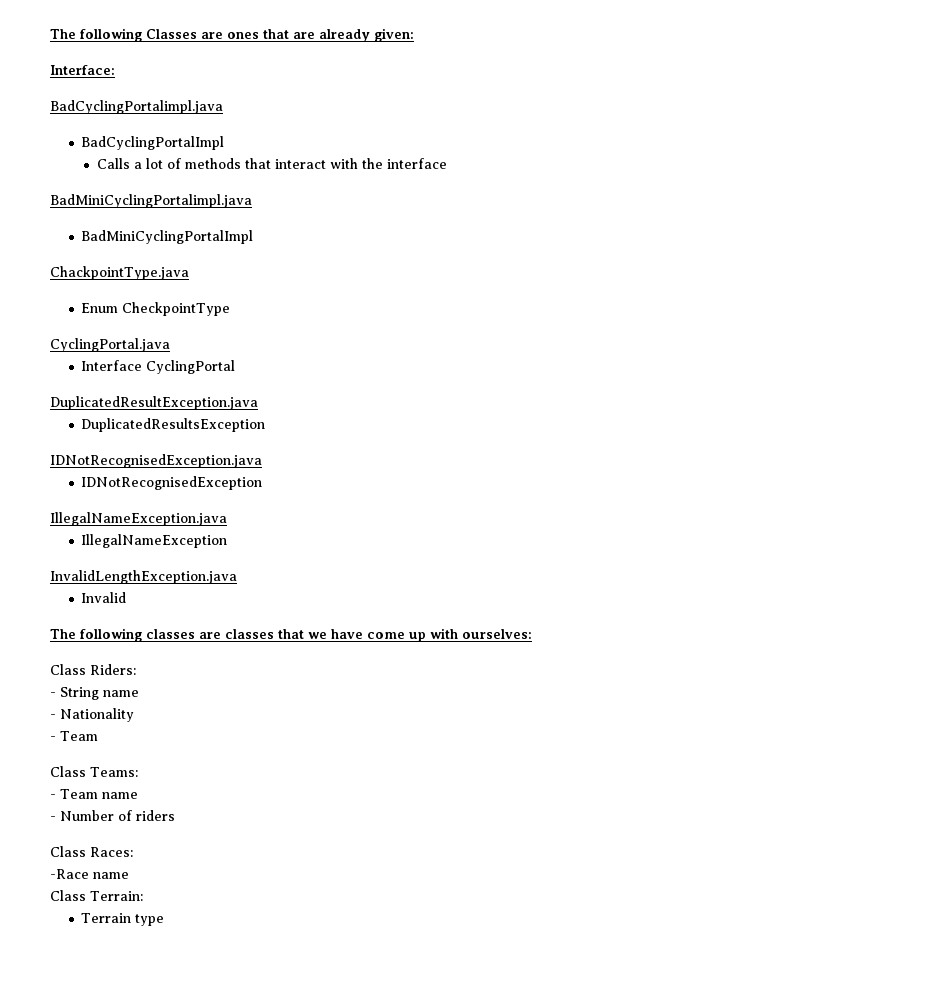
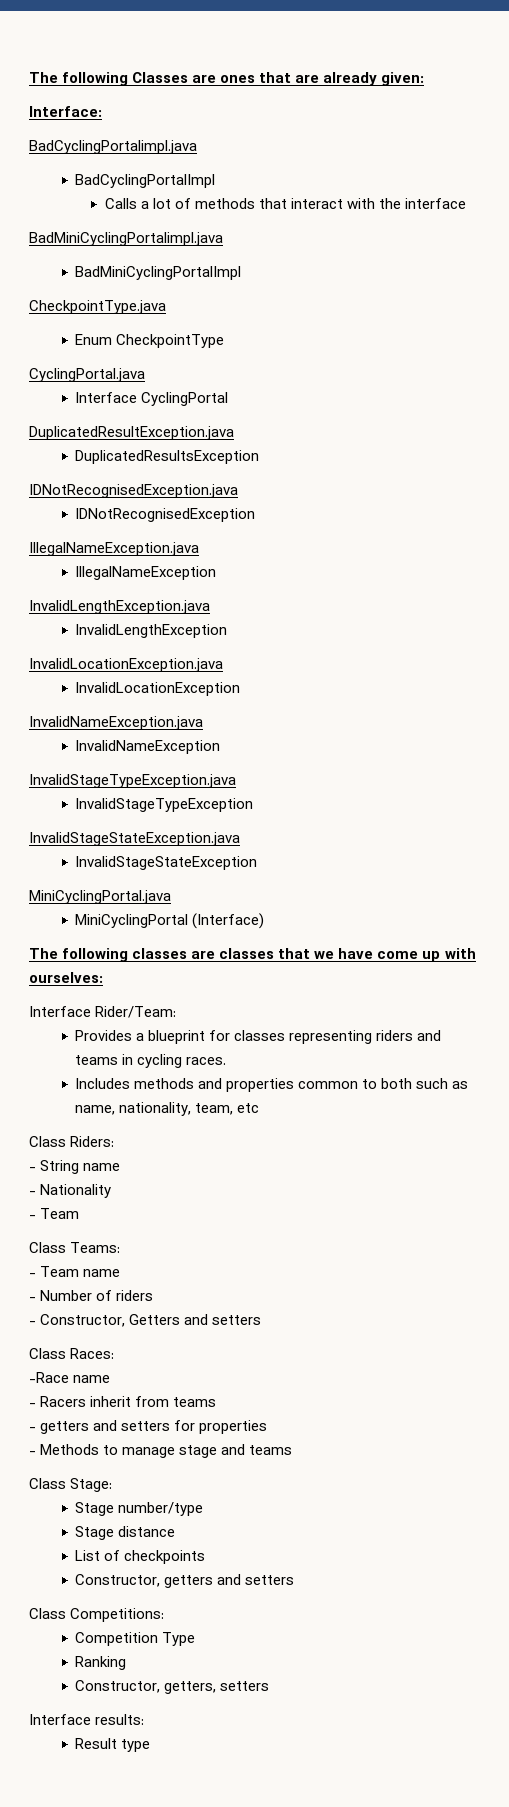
[50,266,189,280] ChackpointType.java -> [29,300,166,314] CheckpointType.java
[81,592,127,603] Invalid -> [75,624,228,638] [29,658,223,672] [75,682,241,696] [29,716,203,730] [75,740,221,754] [29,774,236,788] [75,798,254,812] [29,832,240,846] [75,856,258,870] [29,890,171,904] [75,913,265,929] InvalidLengthException // InvalidLocationException.java // InvalidLocationException // InvalidNameException.java // InvalidNameException // InvalidStageTypeException.java // InvalidStageTypeException // InvalidStageStateException.java // InvalidStageStateException // MiniCyclingPortal.java // MiniCyclingPortal (Interface)
(532, 634) none -> [29,1006,177,1018] [75,1030,442,1044] [75,1054,227,1068] [75,1078,469,1092] [75,1102,260,1116] // Interface Rider/Team: // Provides a blueprint for classes representing riders and teams in cycling races. // Includes methods and properties common to both such as name, nationality, team, etc
(175, 815) none -> [29,1314,262,1327] // - Constructor, Getters and setters
[50,890,143,901] [81,913,132,923] Class Terrain: // Terrain -> [29,1396,217,1407] [29,1420,268,1434] [29,1444,293,1458] [29,1478,113,1492] [75,1502,204,1516] [75,1526,176,1540] [75,1550,206,1564] [75,1574,295,1588] [29,1608,165,1622] [75,1632,196,1646] [75,1656,127,1670] [75,1680,270,1694] [29,1714,145,1725] [75,1738,118,1749] - Racers inherit from teams // - getters and setters for properties // - Methods to manage stage and teams // Class Stage: // Stage number/type // Stage distance // List of checkpoints // Constructor, getters and setters // Class Competitions: // Competition Type // Ranking // Constructor, getters, setters // Interface results: // Result

